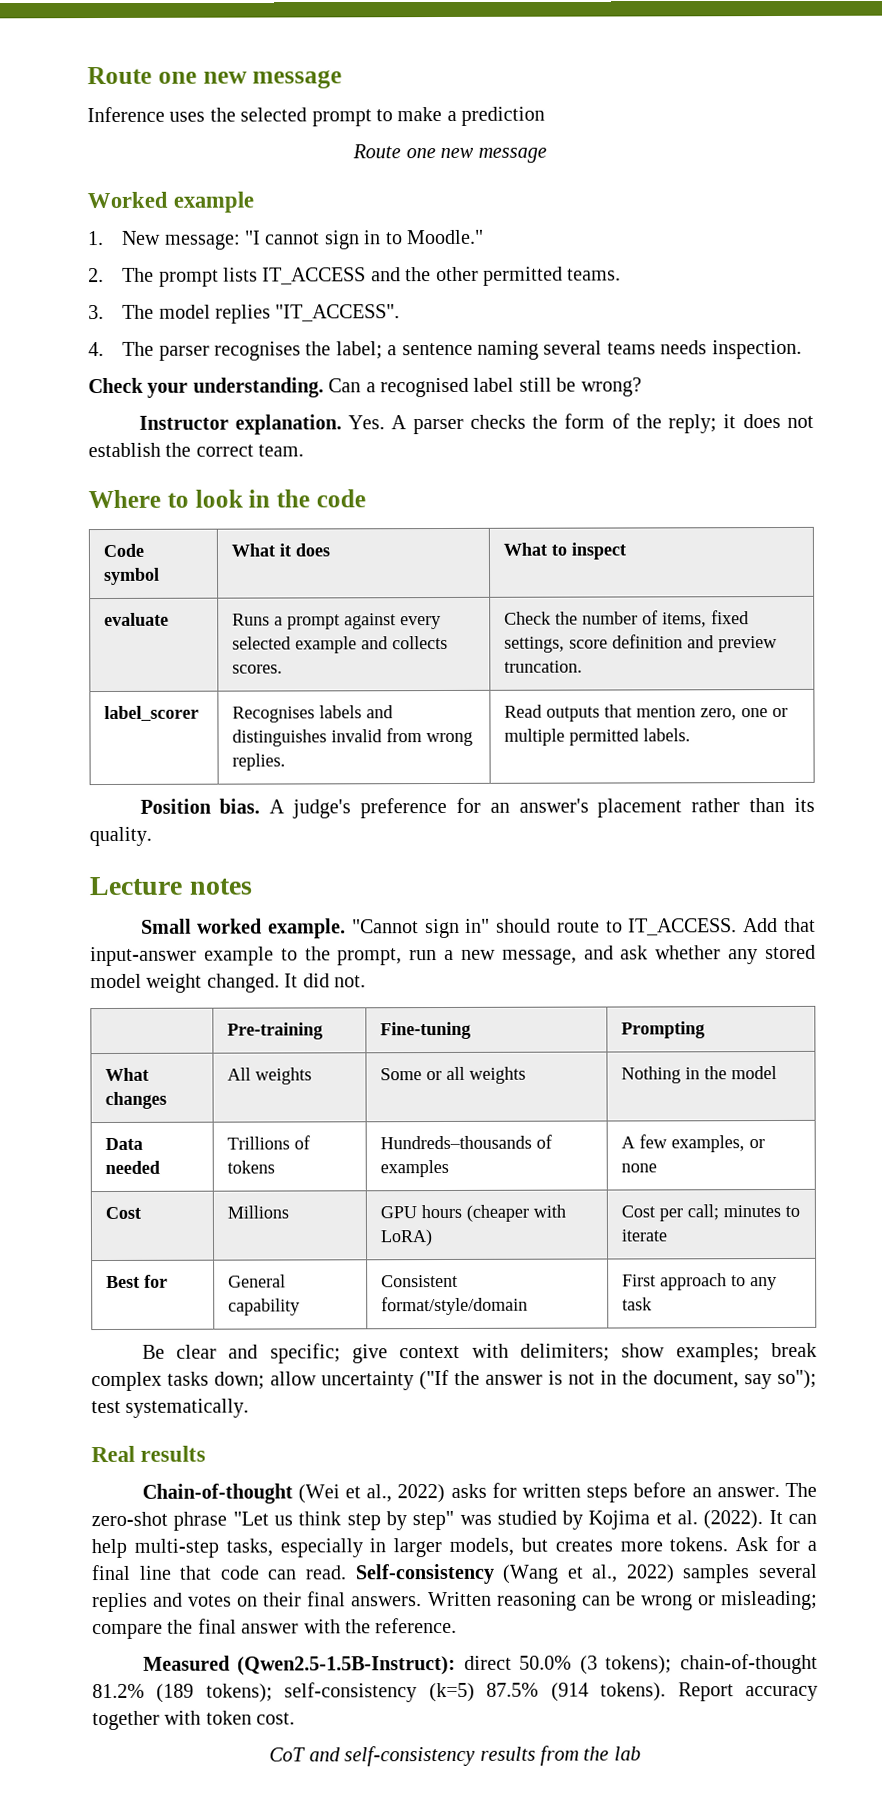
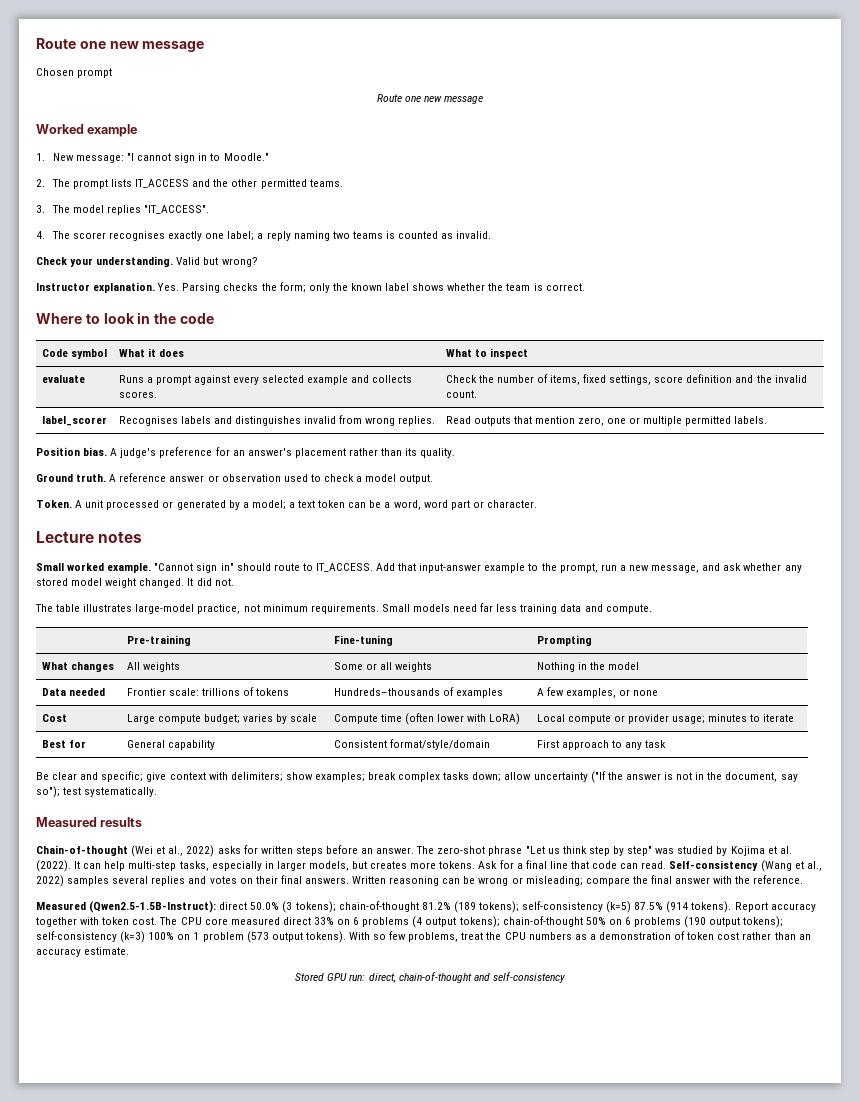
[87,66,343,89] [87,106,546,127] Route one new message // Inference uses the selected prompt to make a prediction -> [36,38,205,52] [36,68,113,78] Route one new message // Chosen prompt
[158,339,802,361] [88,377,642,398] [138,413,814,435] [88,442,305,458] parser recognises the label; a sentence naming several teams needs inspection. // Check your understanding. Can a recognised label still be wrong? // Instructor explanation. Yes. A parser checks the form of the reply; it does not establish the correct team. -> [72,231,492,241] [36,256,258,267] [36,282,585,293] scorer recognises exactly one label; a reply naming two teams is counted as invalid. // Check your understanding. Valid but wrong? // Instructor explanation. Yes. Parsing checks the form; only the known label shows whether the team is correct.
[718,636,778,653] [504,660,584,673] preview truncation. -> [756,375,807,383] [445,390,477,398] the invalid count.
(152, 836) none -> [36,473,434,484] [36,500,537,510] // Ground truth. A reference answer or observation used to check a model output. // Token. A unit processed or generated by a model; a text token can be a word, word part or character.
(366, 981) none -> [35,603,652,614] // The table illustrates large-model practice, not minimum requirements. Small models need far less training data and compute.
[227,1136,291,1150] Trillions -> [126,688,240,696] Frontier scale: trillions
[227,1205,290,1219] [380,1204,567,1222] [380,1229,434,1247] [621,1204,720,1222] Millions | GPU hours (cheaper with LoRA) | Cost per call; -> [126,714,318,724] [333,713,521,725] [536,714,705,724] Large compute budget; varies by scale | Compute time (often lower with LoRA) | Local compute or provider usage;
[91,1445,135,1463] Real -> [36,817,97,827] Measured
[269,1745,641,1767] // CoT and self-consistency results from the lab -> [159,916,784,928] [36,931,811,943] [36,947,130,957] [295,972,565,983] The CPU core measured direct 33% on 6 problems (4 output tokens); chain-of-thought 50% on 6 problems (190 output tokens); self-consistency (k=3) 100% on 1 problem (573 output tokens). With so few problems, treat the CPU numbers as a demonstration of token cost rather than an accuracy estimate. // Stored GPU run: direct, chain-of-thought and self-consistency

